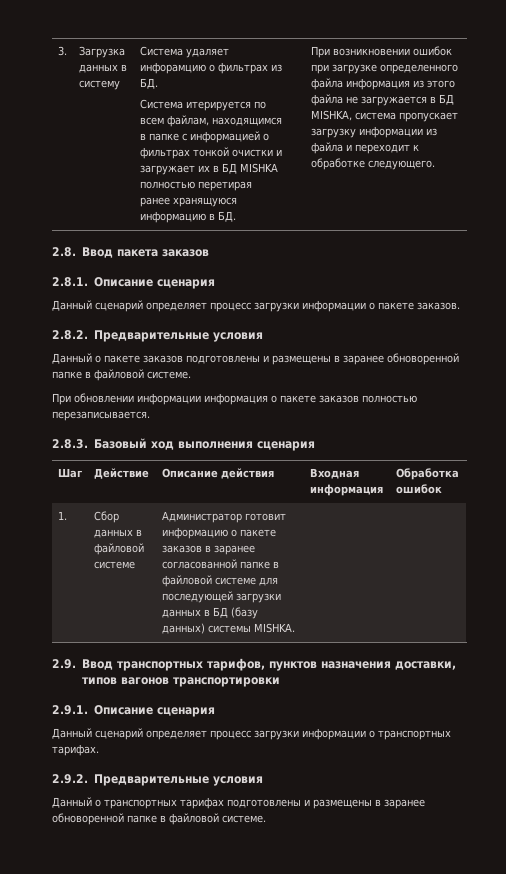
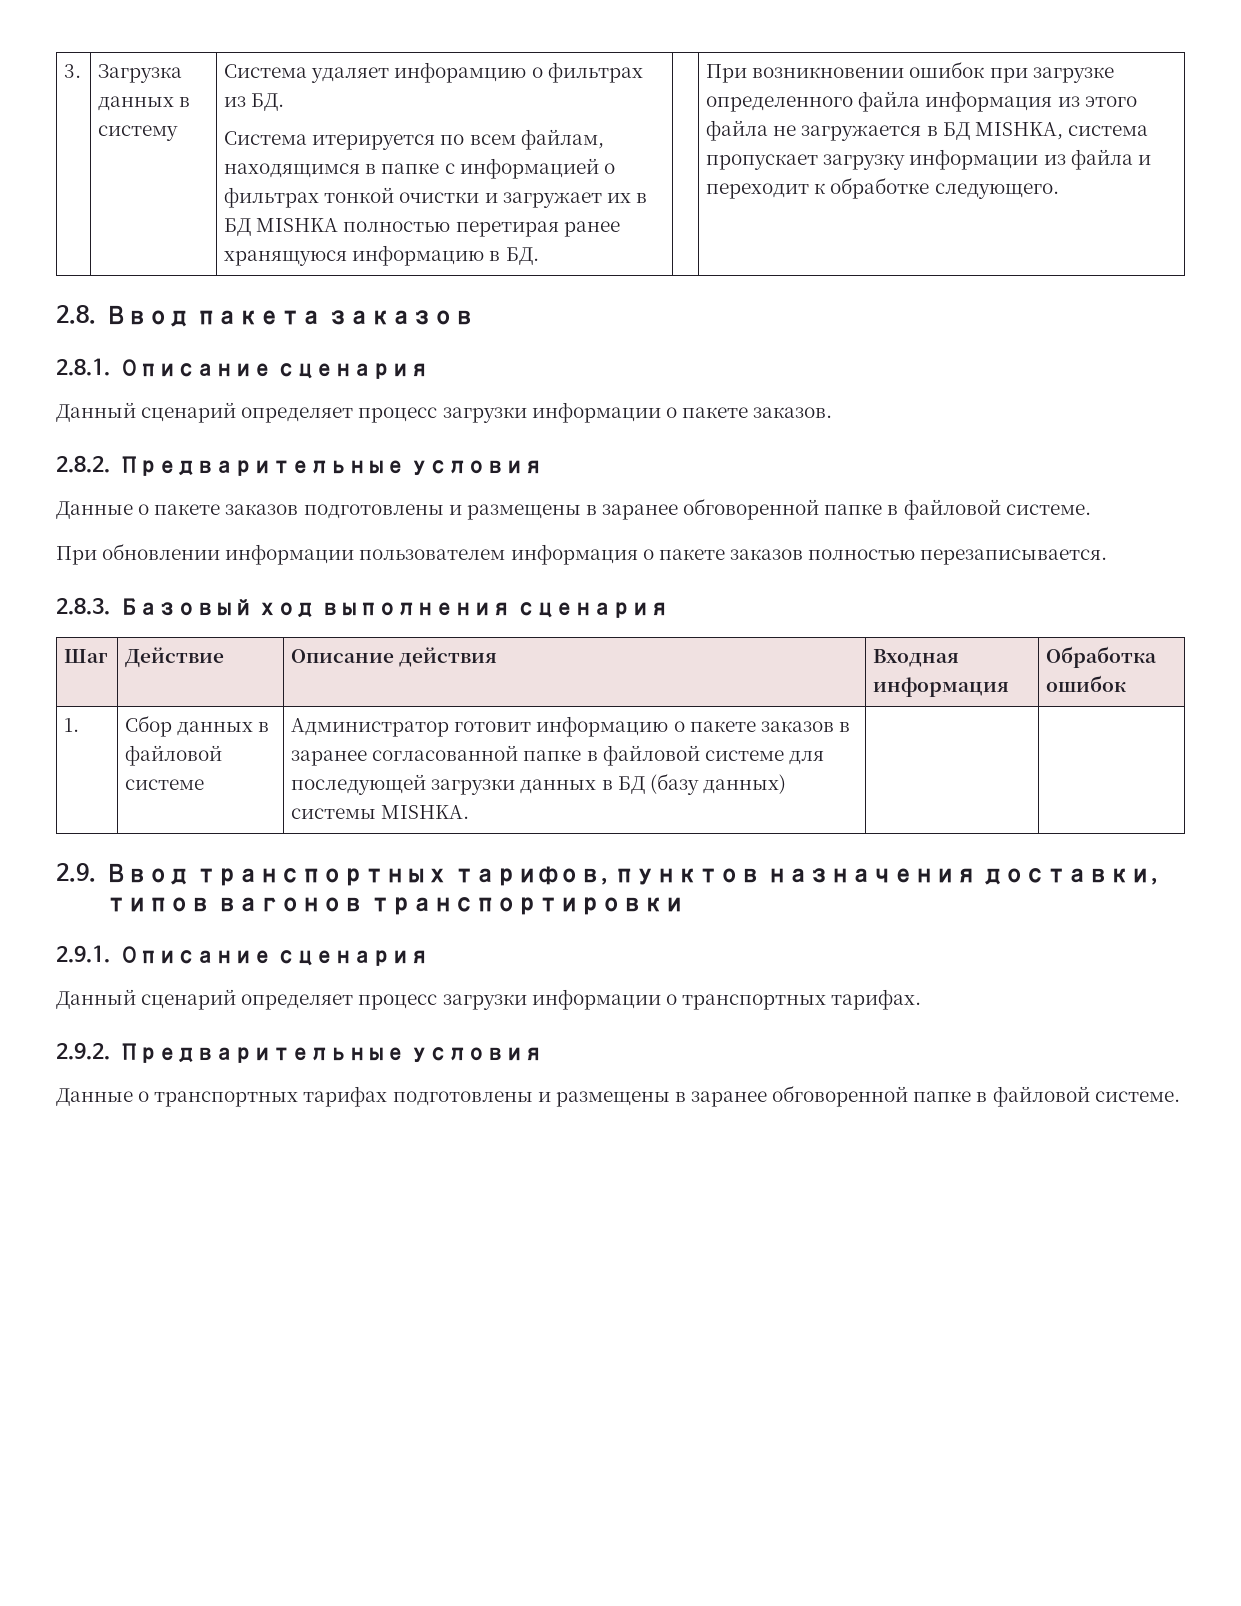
[52,353,92,364] Данный -> [56,501,133,519] Данные
[387,353,459,365] обноворенной -> [683,498,820,520] обговоренной
(201, 399) none -> [359,549,506,560] пользователем
[52,797,92,808] Данный -> [56,1088,133,1106] Данные
[52,813,124,825] обноворенной -> [772,1085,909,1107] обговоренной

